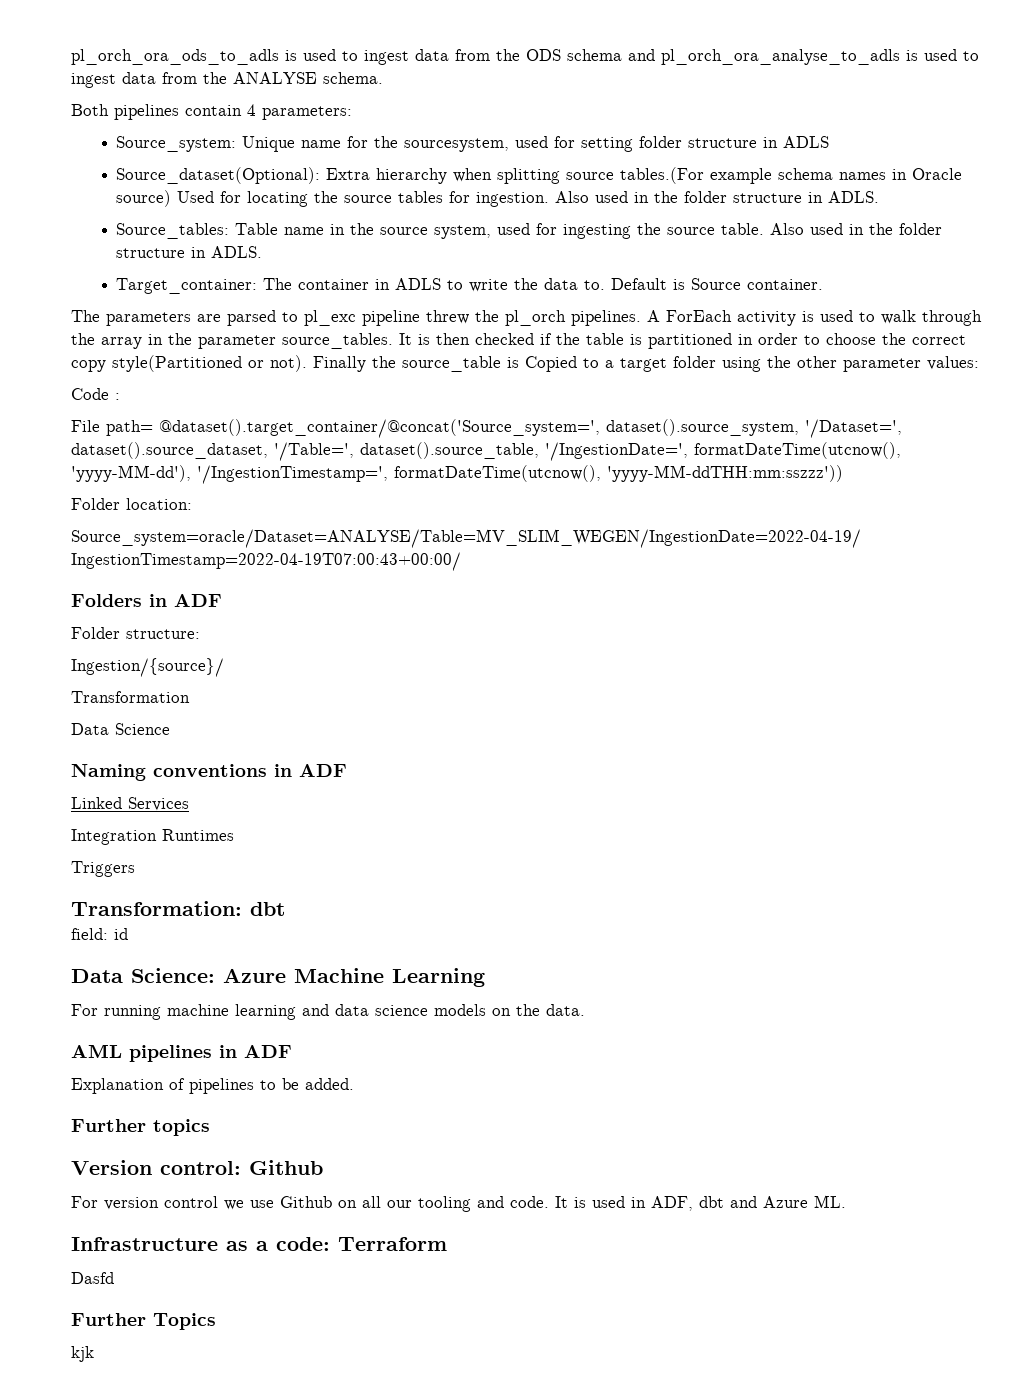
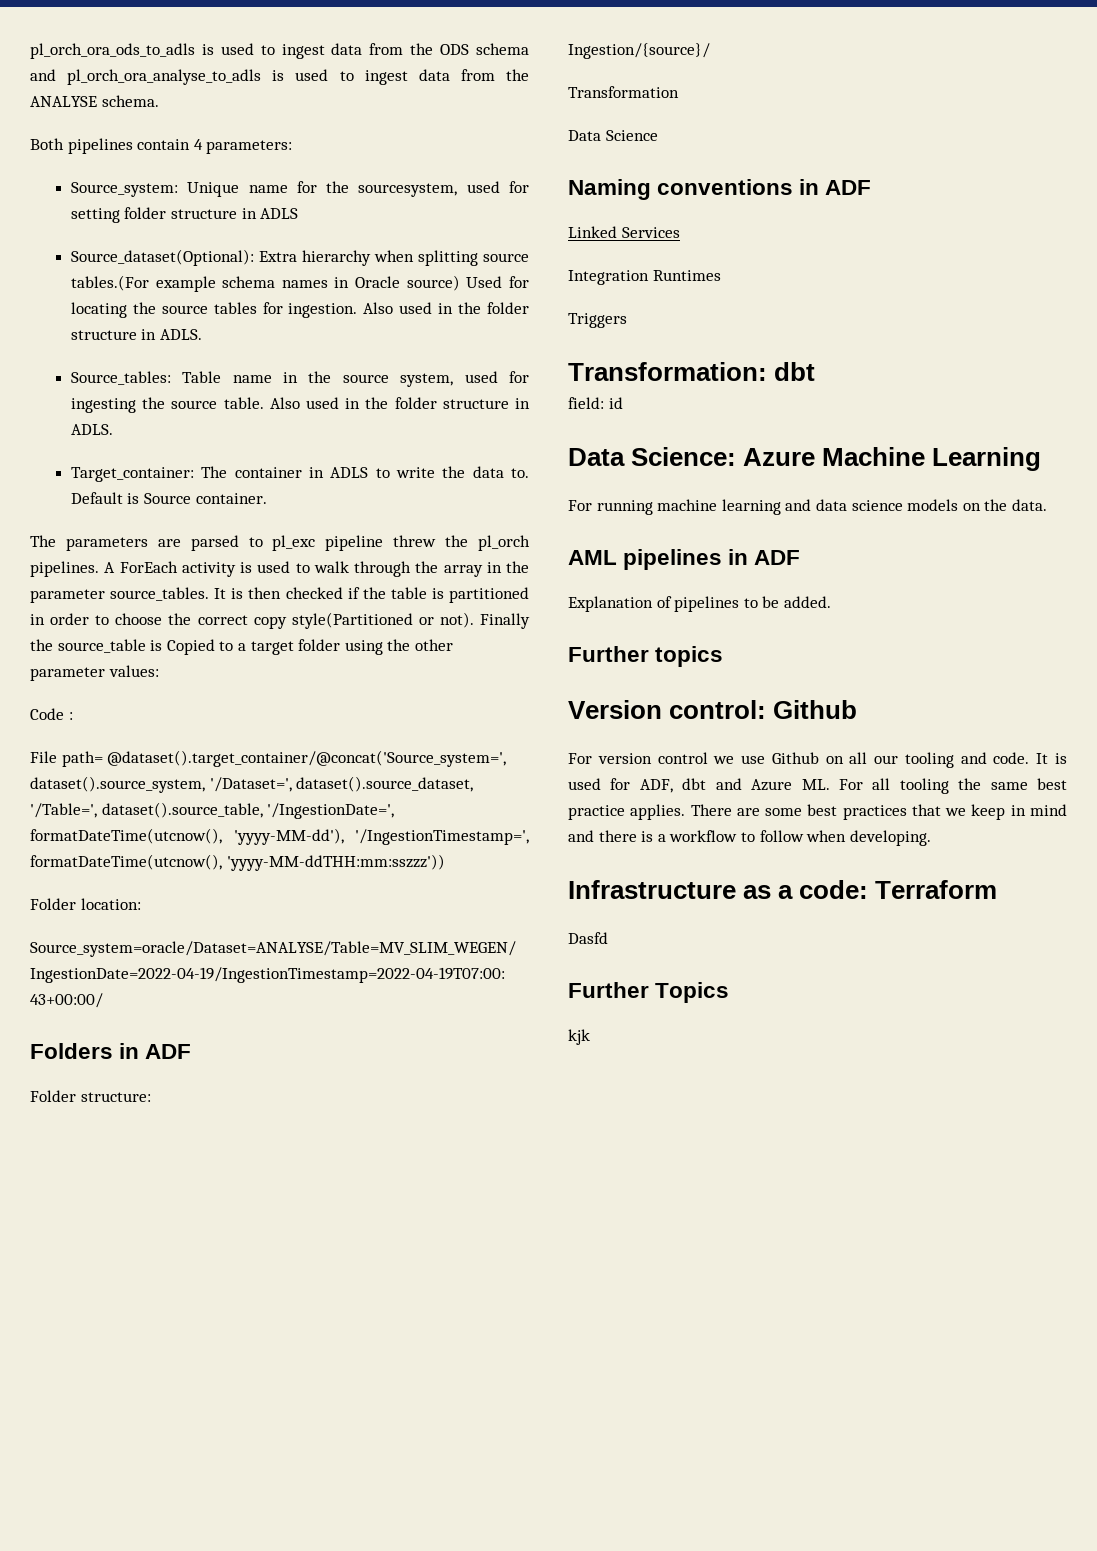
[631,1197,646,1208] in -> [610,778,631,790] for
(846, 1201) none -> [838,778,1067,794] [568,804,1067,820] [568,830,931,846] For all tooling the same best practice applies. There are some best practices that we keep in mind and there is a workflow to follow when developing.

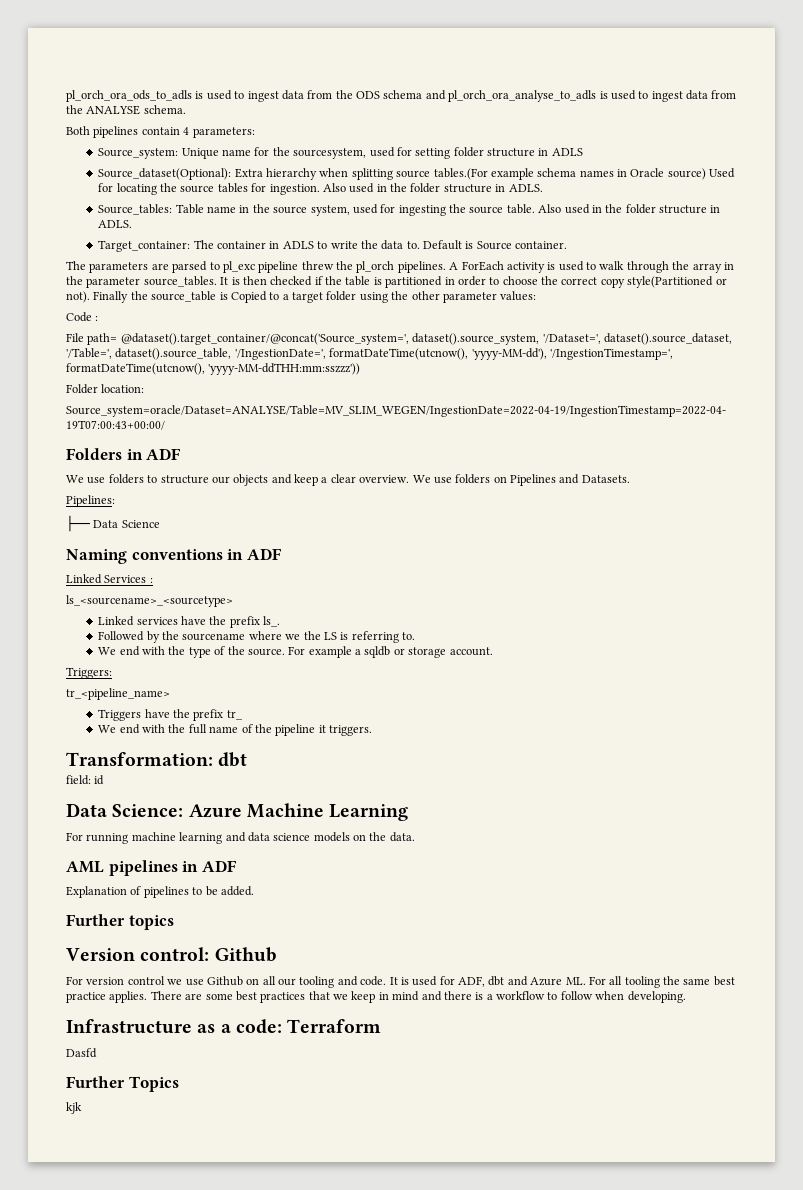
[30,1090,151,1102] [568,43,710,59] [568,86,679,98] Folder structure: // Ingestion/{source}/ // Transformation // -> [66,474,630,486] [66,495,115,507] [66,515,90,532] We use folders to structure our objects and keep a clear overview. We use folders on Pipelines and Datasets. // Pipelines: // ├──
[568,270,721,285] [568,313,627,328] // Integration Runtimes // Triggers -> [149,578,153,583] [66,595,233,607] [98,616,281,628] [98,631,415,643] [98,646,493,658] [66,667,112,679] [66,688,170,700] [98,709,243,721] [98,724,372,736] : // ls_<sourcename>_<sourcetype> // Linked services have the prefix ls_. // Followed by the sourcename where we the LS is referring to. // We end with the type of the source. For example a sqldb or storage account. // Triggers: // tr_<pipeline_name> // Triggers have the prefix tr_ // We end with the full name of the pipeline it triggers.

